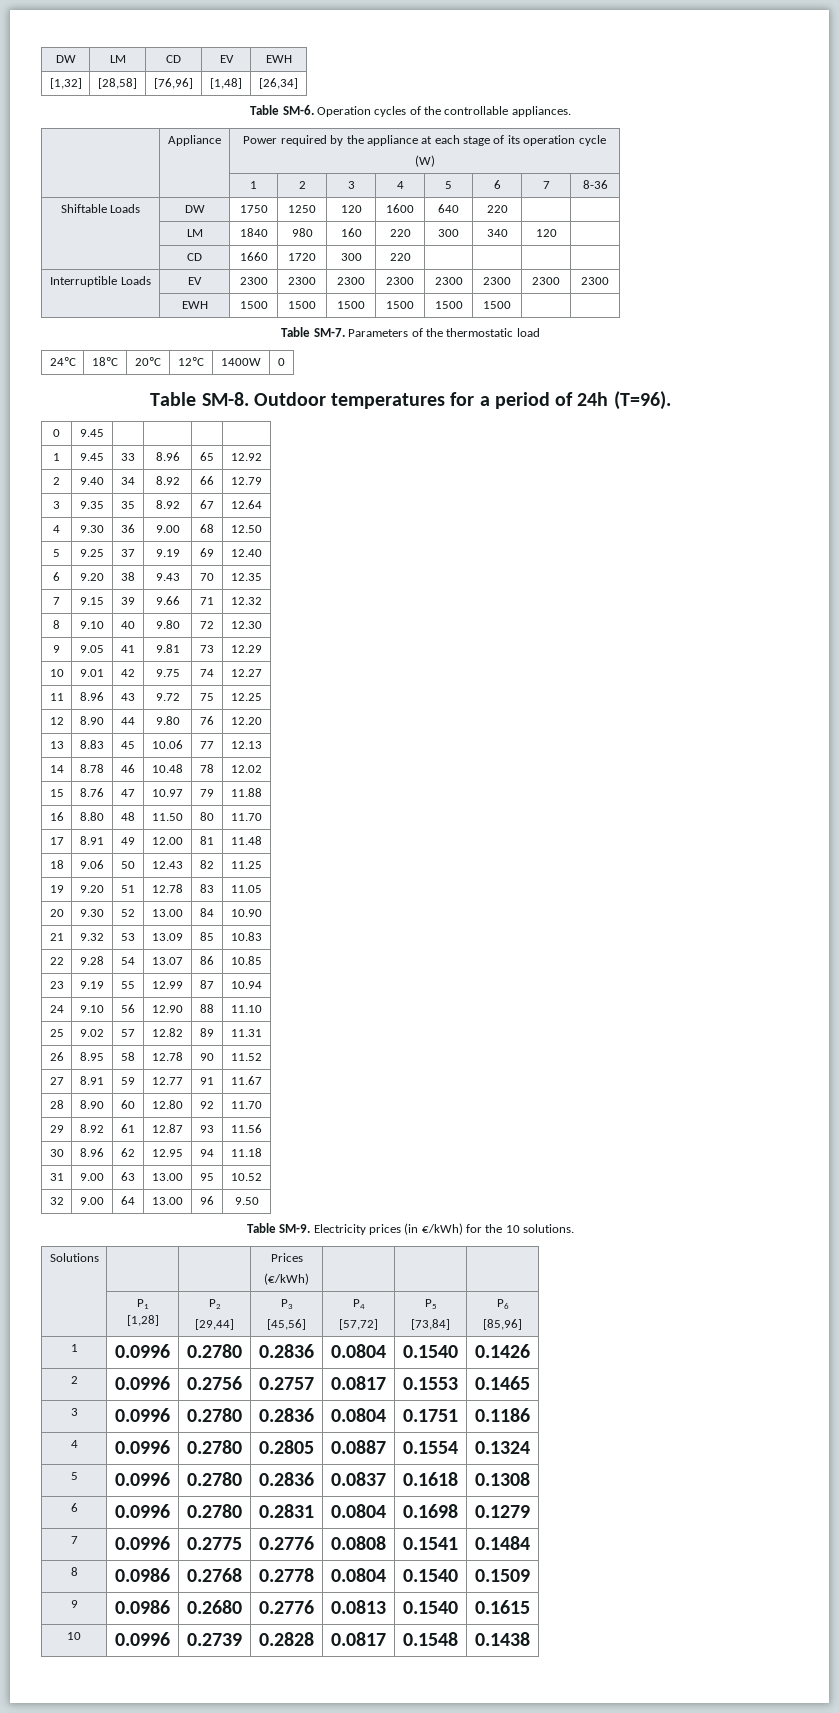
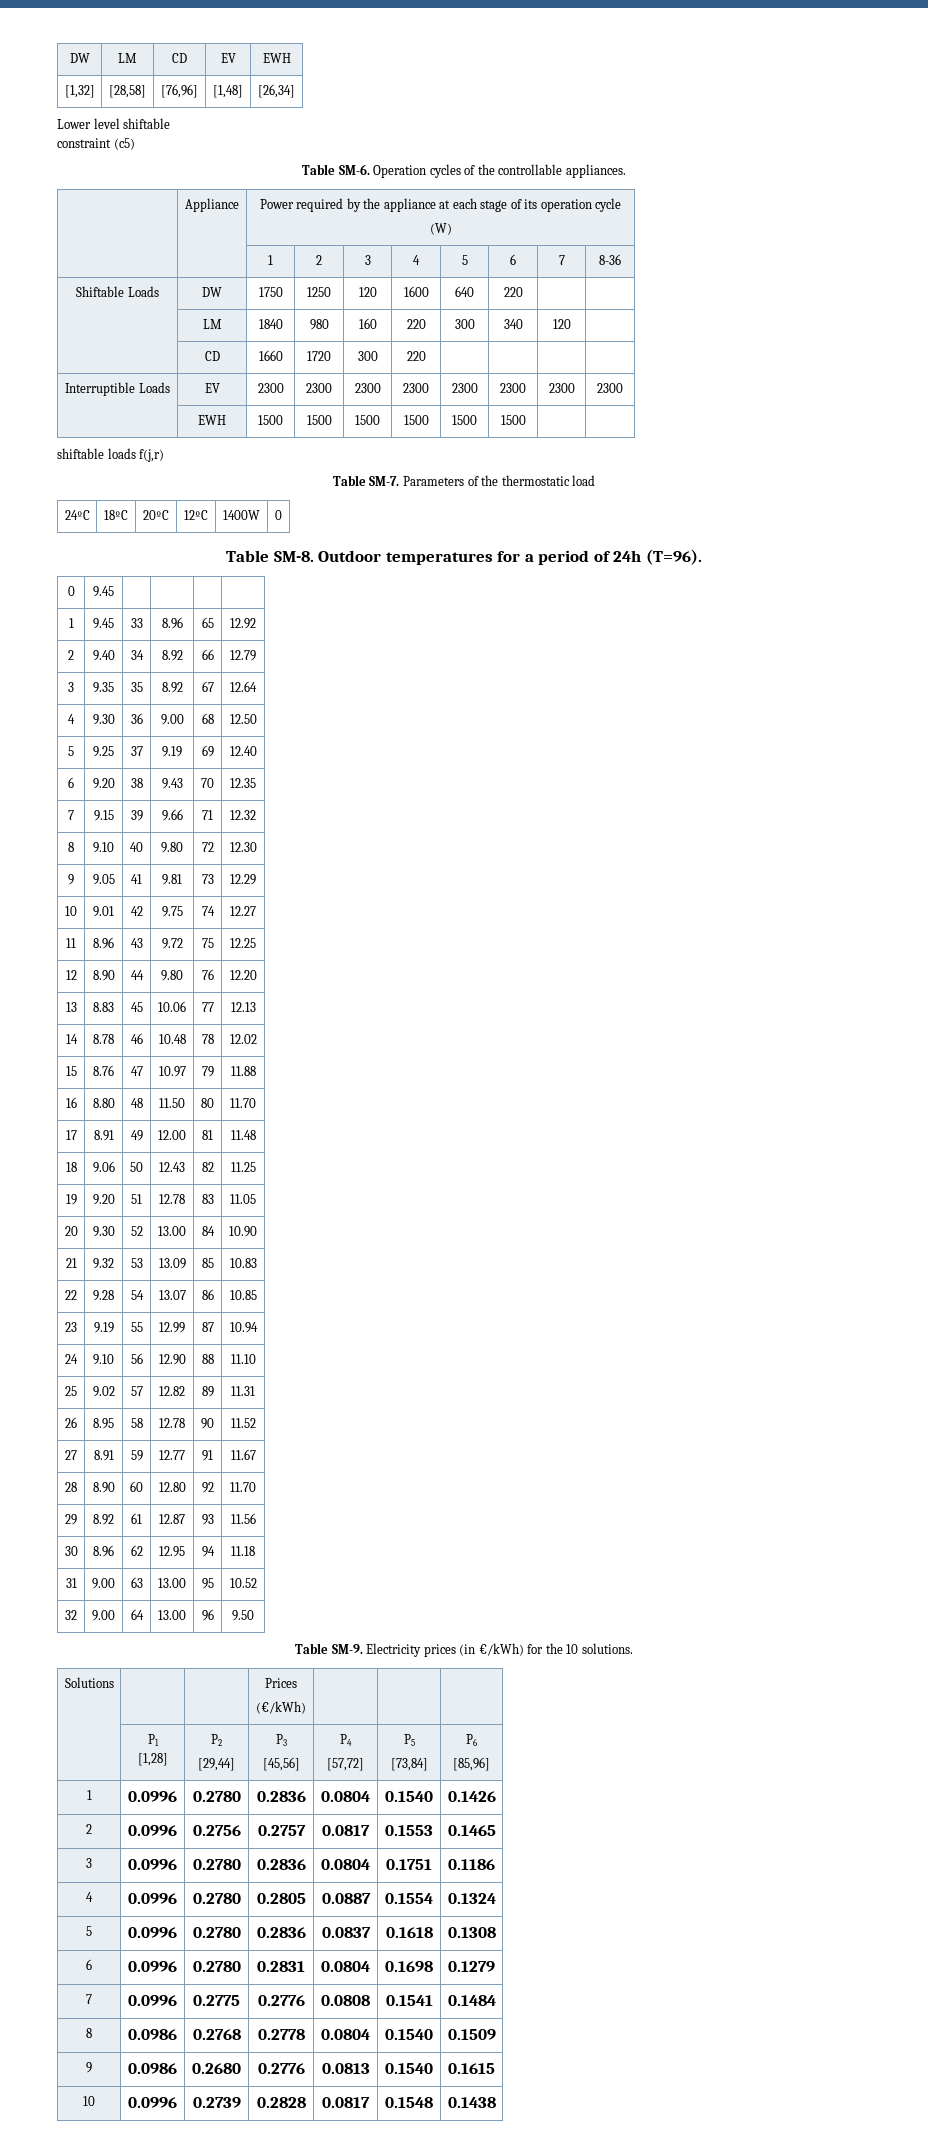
(298, 83) none -> [57,118,171,129] [57,138,135,150] // Lower level shiftable // constraint (c5)
(511, 305) none -> [57,448,165,462] // shiftable loads f(j,r)

